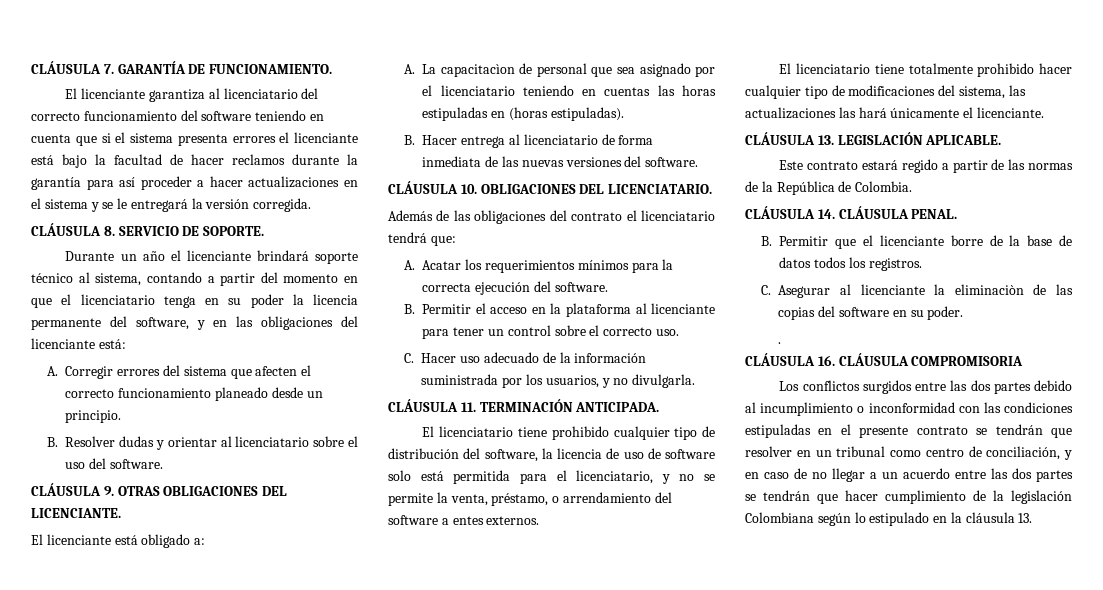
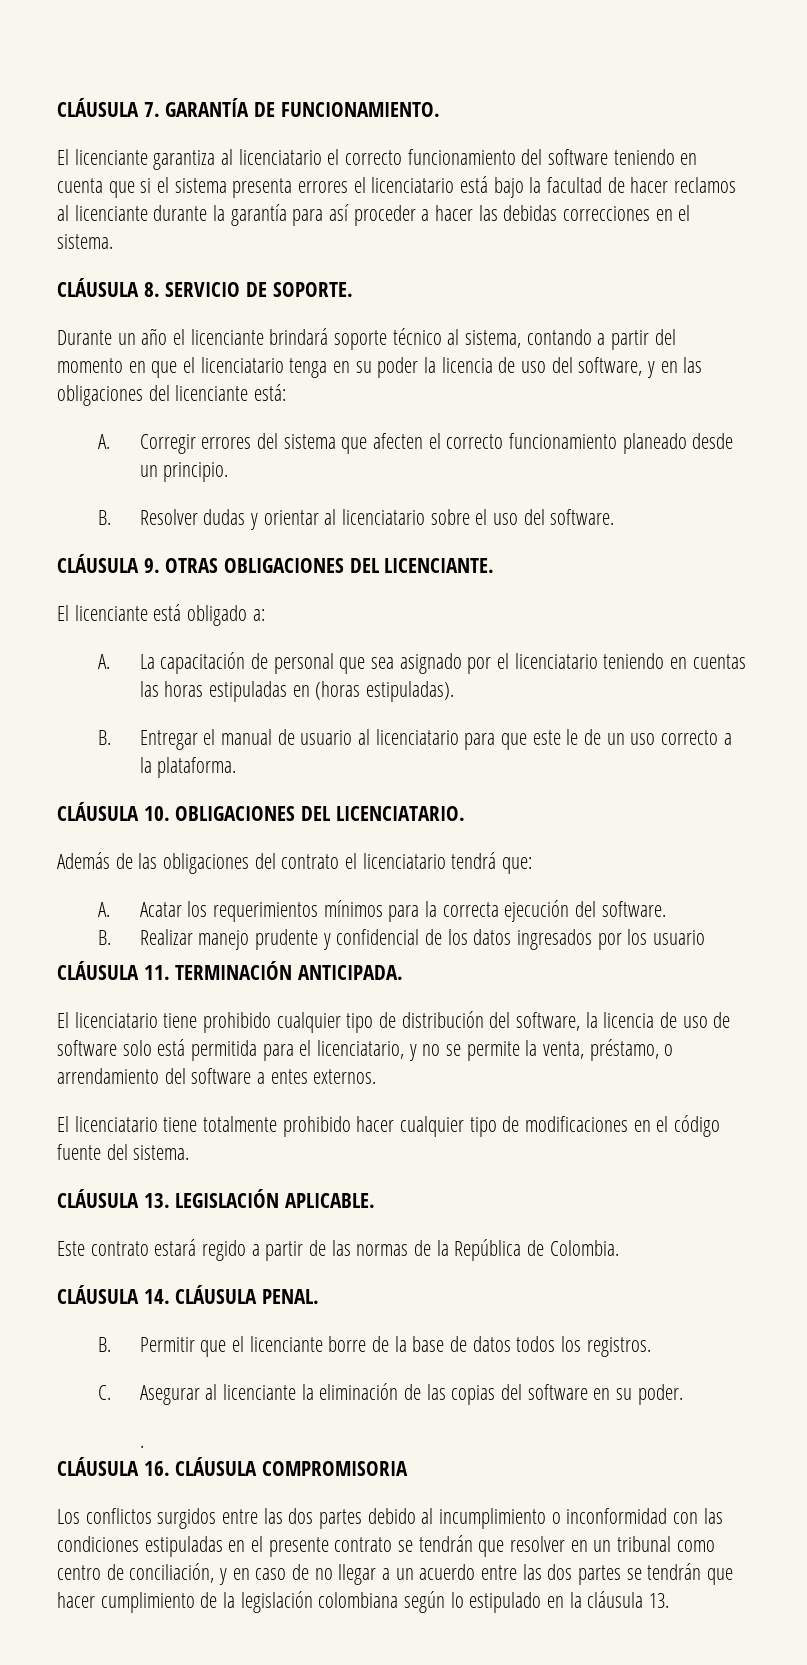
[301,88,319,99] del -> [327,149,340,165] el
[294,132,358,143] licenciante -> [371,177,455,193] licenciatario
(285, 159) none -> [57,205,148,221] al licenciante
[248,176,358,188] [31,198,312,212] actualizaciones en el sistema y se le entregará la versión corregida. -> [478,205,691,221] [57,234,113,249] las debidas correcciones en el sistema.
[31,318,101,330] permanente -> [498,357,547,373] de uso
[440,64,515,77] capacitacìon -> [160,652,246,674] capacitación
[422,134,654,148] [422,156,699,167] Hacer entrega al licenciatario de forma inmediata de las nuevas versiones del software. -> [139,729,732,750] [139,757,237,778] Entregar el manual de usuario al licenciatario para que este le de un uso correcto a la plataforma.
[422,303,715,317] [422,325,679,339] [404,352,647,363] [421,374,696,388] Permitir el acceso en la plataforma al licenciante para tener un control sobre el correcto uso. // C. Hacer uso adecuado de la información suministrada por los usuarios, y no divulgarla. -> [139,929,706,950] Realizar manejo prudente y confidencial de los datos ingresados por los usuario
[938,85,1026,99] [745,107,1044,119] del sistema, las actualizaciones las hará únicamente el licenciante. -> [633,1115,721,1137] [57,1144,190,1160] en el código fuente del sistema.
[954,284,1024,295] eliminaciòn -> [319,1383,399,1400] eliminación
[745,512,814,523] Colombiana -> [318,1592,399,1608] colombiana

